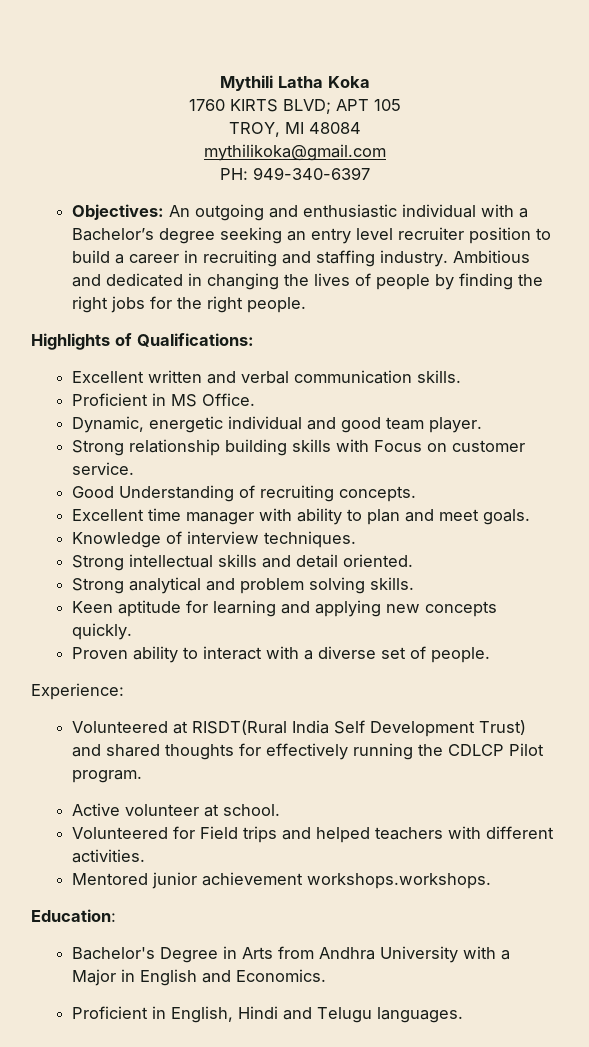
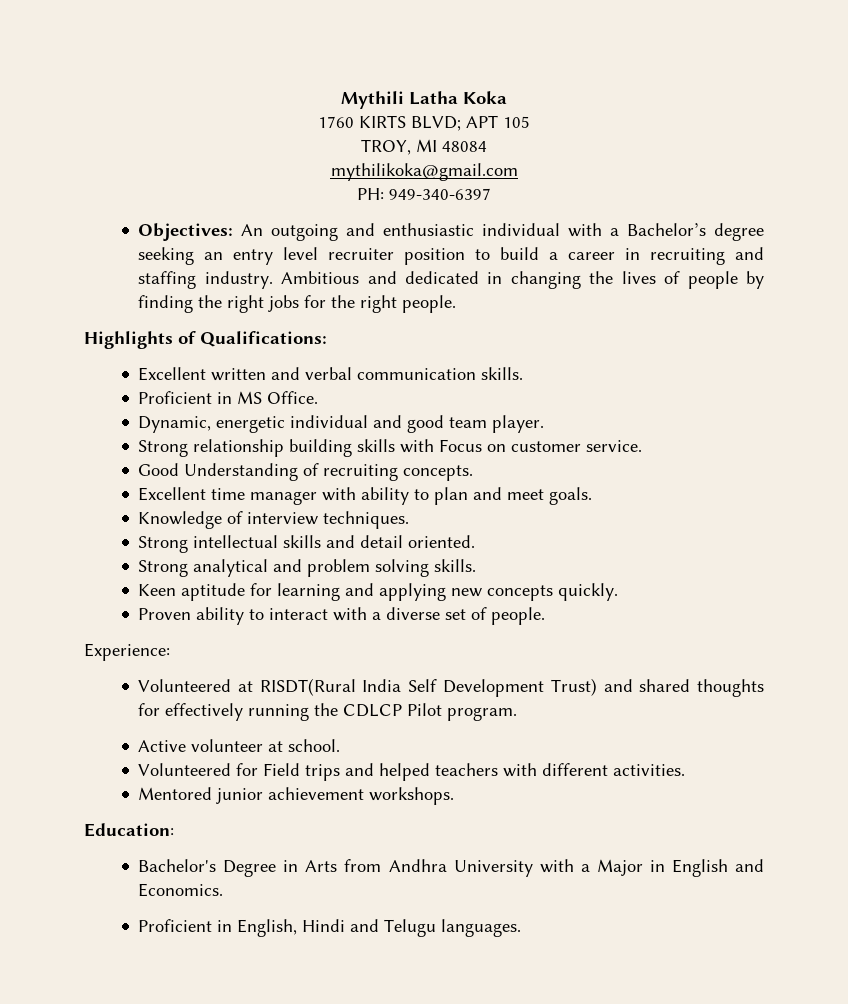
[307,873,492,889] workshops.workshops. -> [369,787,455,805] workshops.

